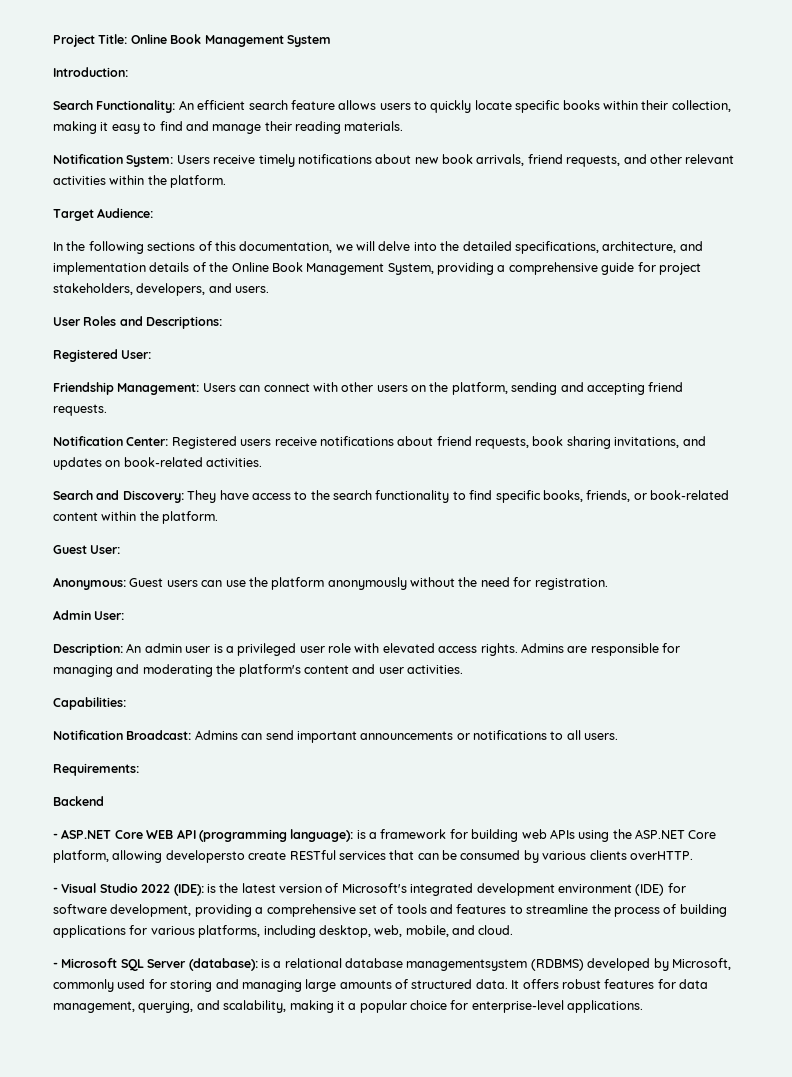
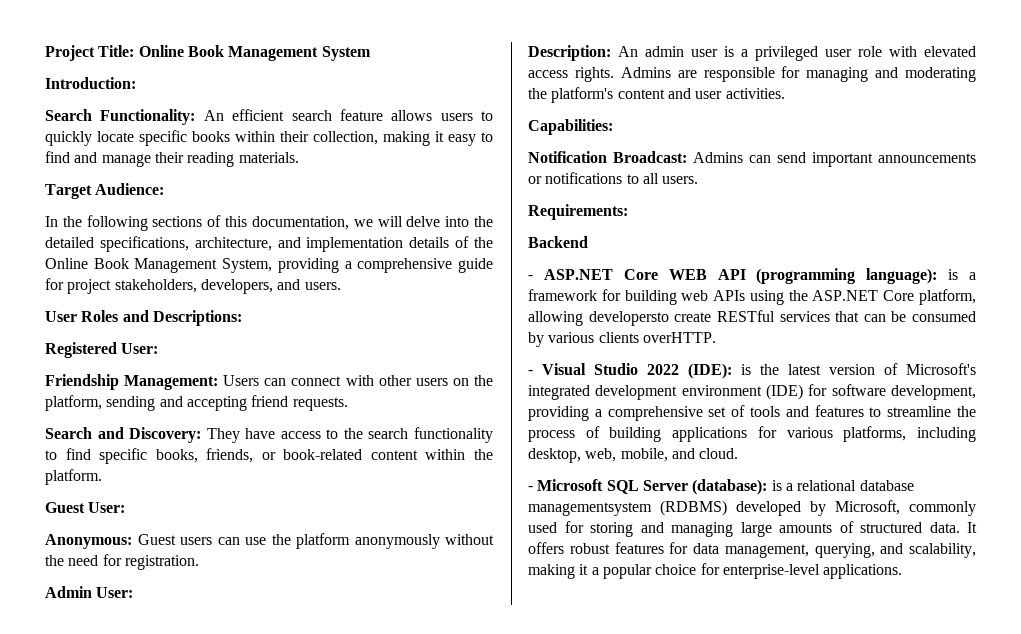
[53,154,735,167] [53,175,227,188] // Notification System: Users receive timely notifications about new book arrivals, friend requests, and other relevant activities within the platform. -> (299, 157) none
[53,436,706,449] [53,457,263,470] // Notification Center: Registered users receive notifications about friend requests, book sharing invitations, and updates on book-related activities. -> (348, 404) none

